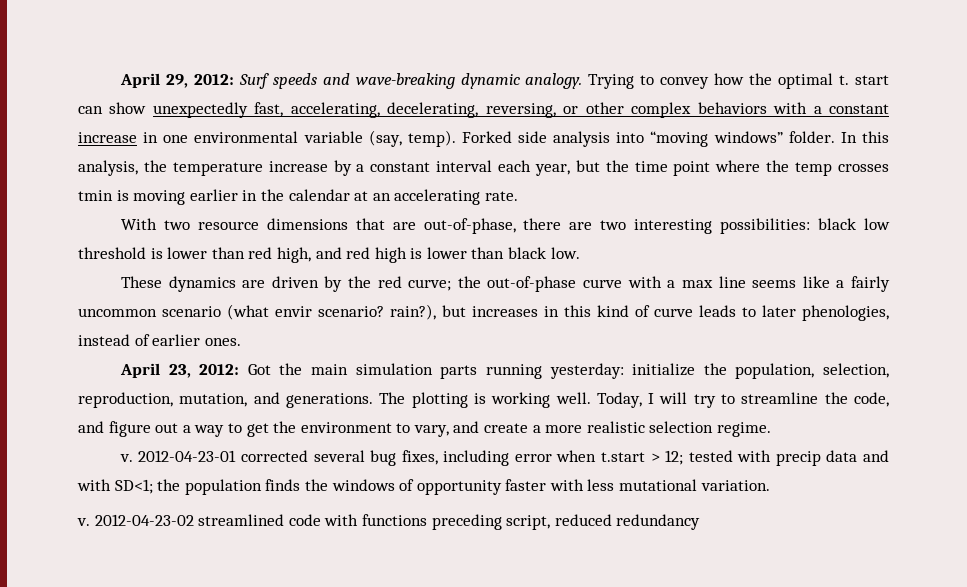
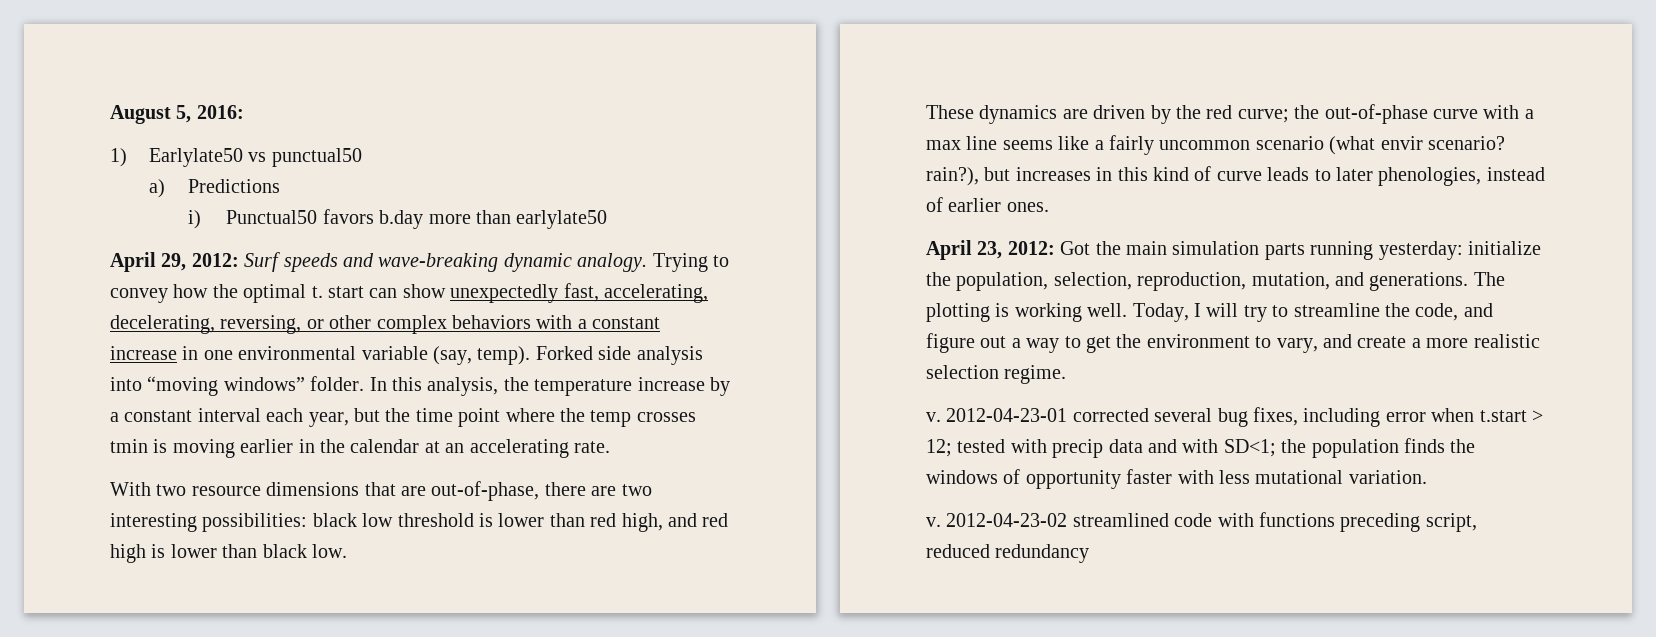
(119, 80) none -> [110,105,244,124] [110,148,362,167] [148,179,280,198] [187,209,608,229] August 5, 2016: // 1) Earlylate50 vs punctual50 // a) Predictions // i) Punctual50 favors b.day more than earlylate50 //

